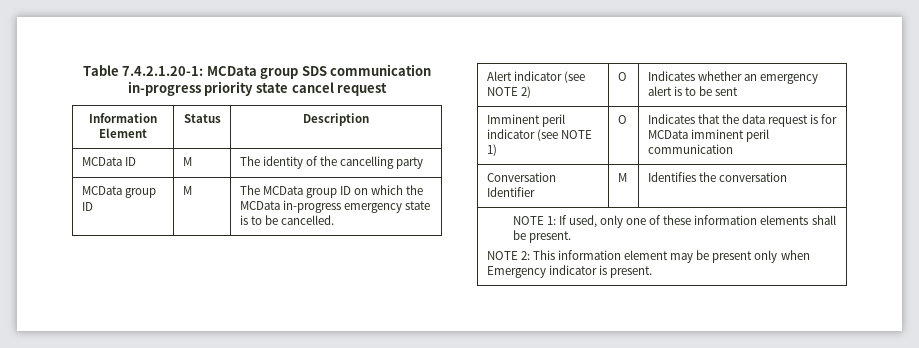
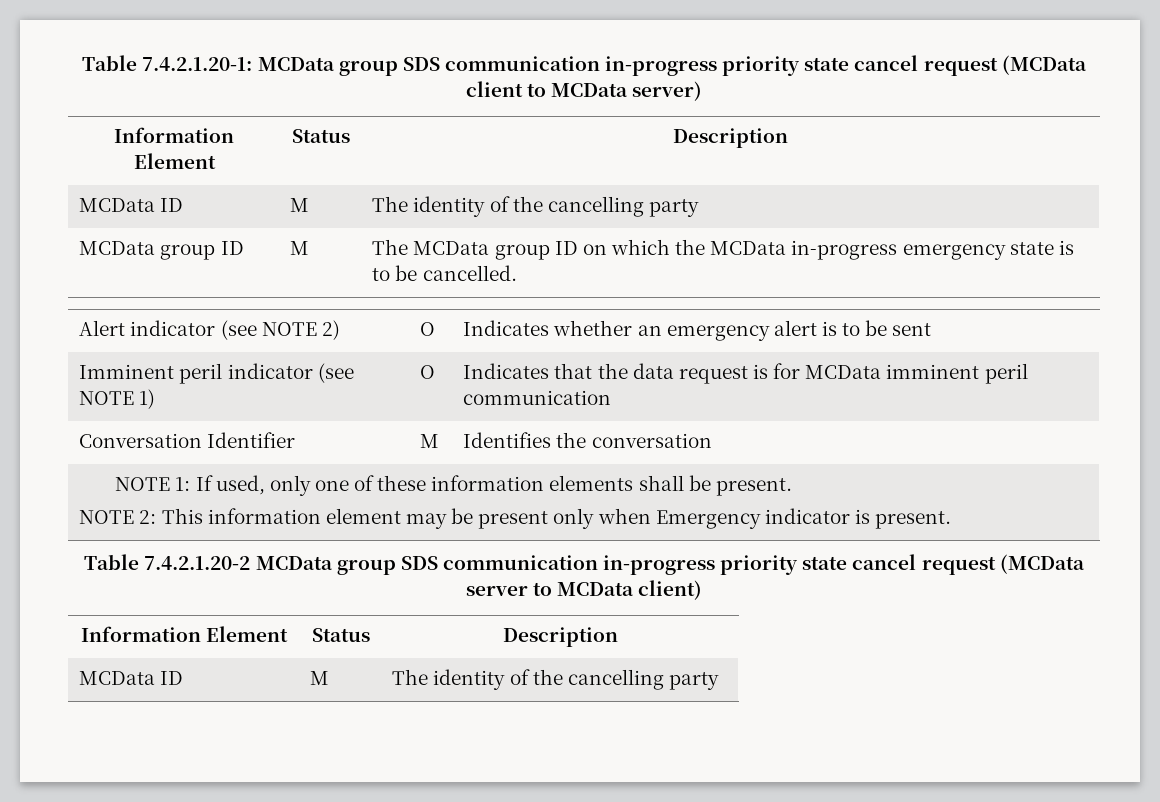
(388, 89) none -> [1001,55,1087,75] [465,81,703,101] (MCData client to MCData server)
(652, 272) none -> [84,554,1085,575] [465,580,703,600] [80,626,289,642] [311,628,370,642] [502,627,618,647] [79,671,184,685] [310,671,330,685] [392,669,720,690] // Table 7.4.2.1.20-2 MCData group SDS communication in-progress priority state cancel request (MCData server to MCData client) // Information Element | Status | Description // MCData ID | M | The identity of the cancelling party

